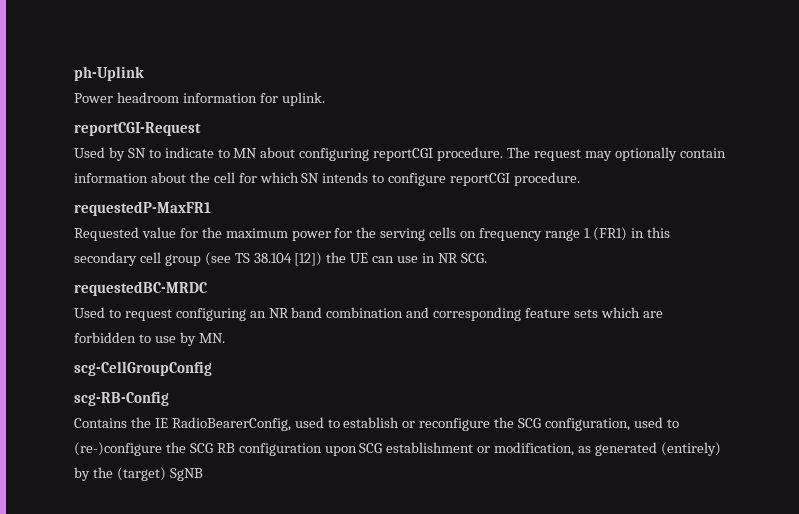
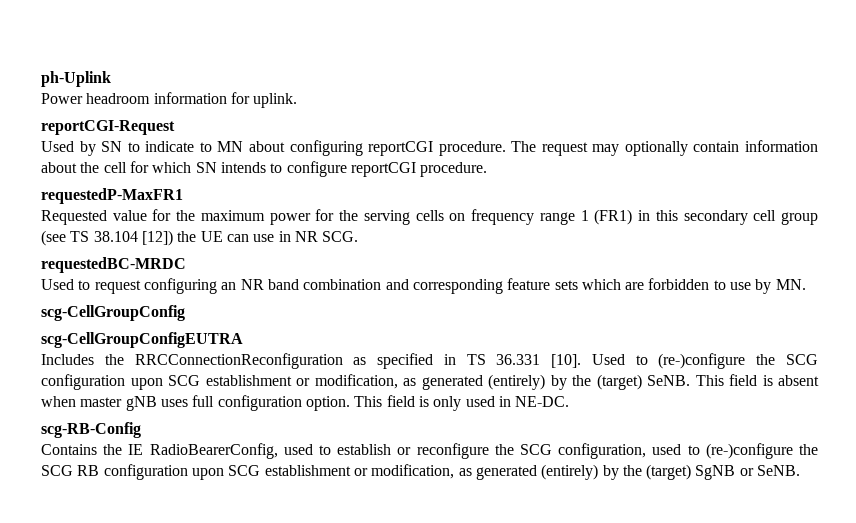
(212, 368) none -> [41,332,243,348] [41,353,818,369] [41,374,819,390] [41,395,570,411] // scg-CellGroupConfigEUTRA // Includes the RRCConnectionReconfiguration as specified in TS 36.331 [10]. Used to (re-)configure the SCG configuration upon SCG establishment or modification, as generated (entirely) by the (target) SeNB. This field is absent when master gNB uses full configuration option. This field is only used in NE-DC.
(203, 474) none -> [739,465,801,476] or SeNB.

